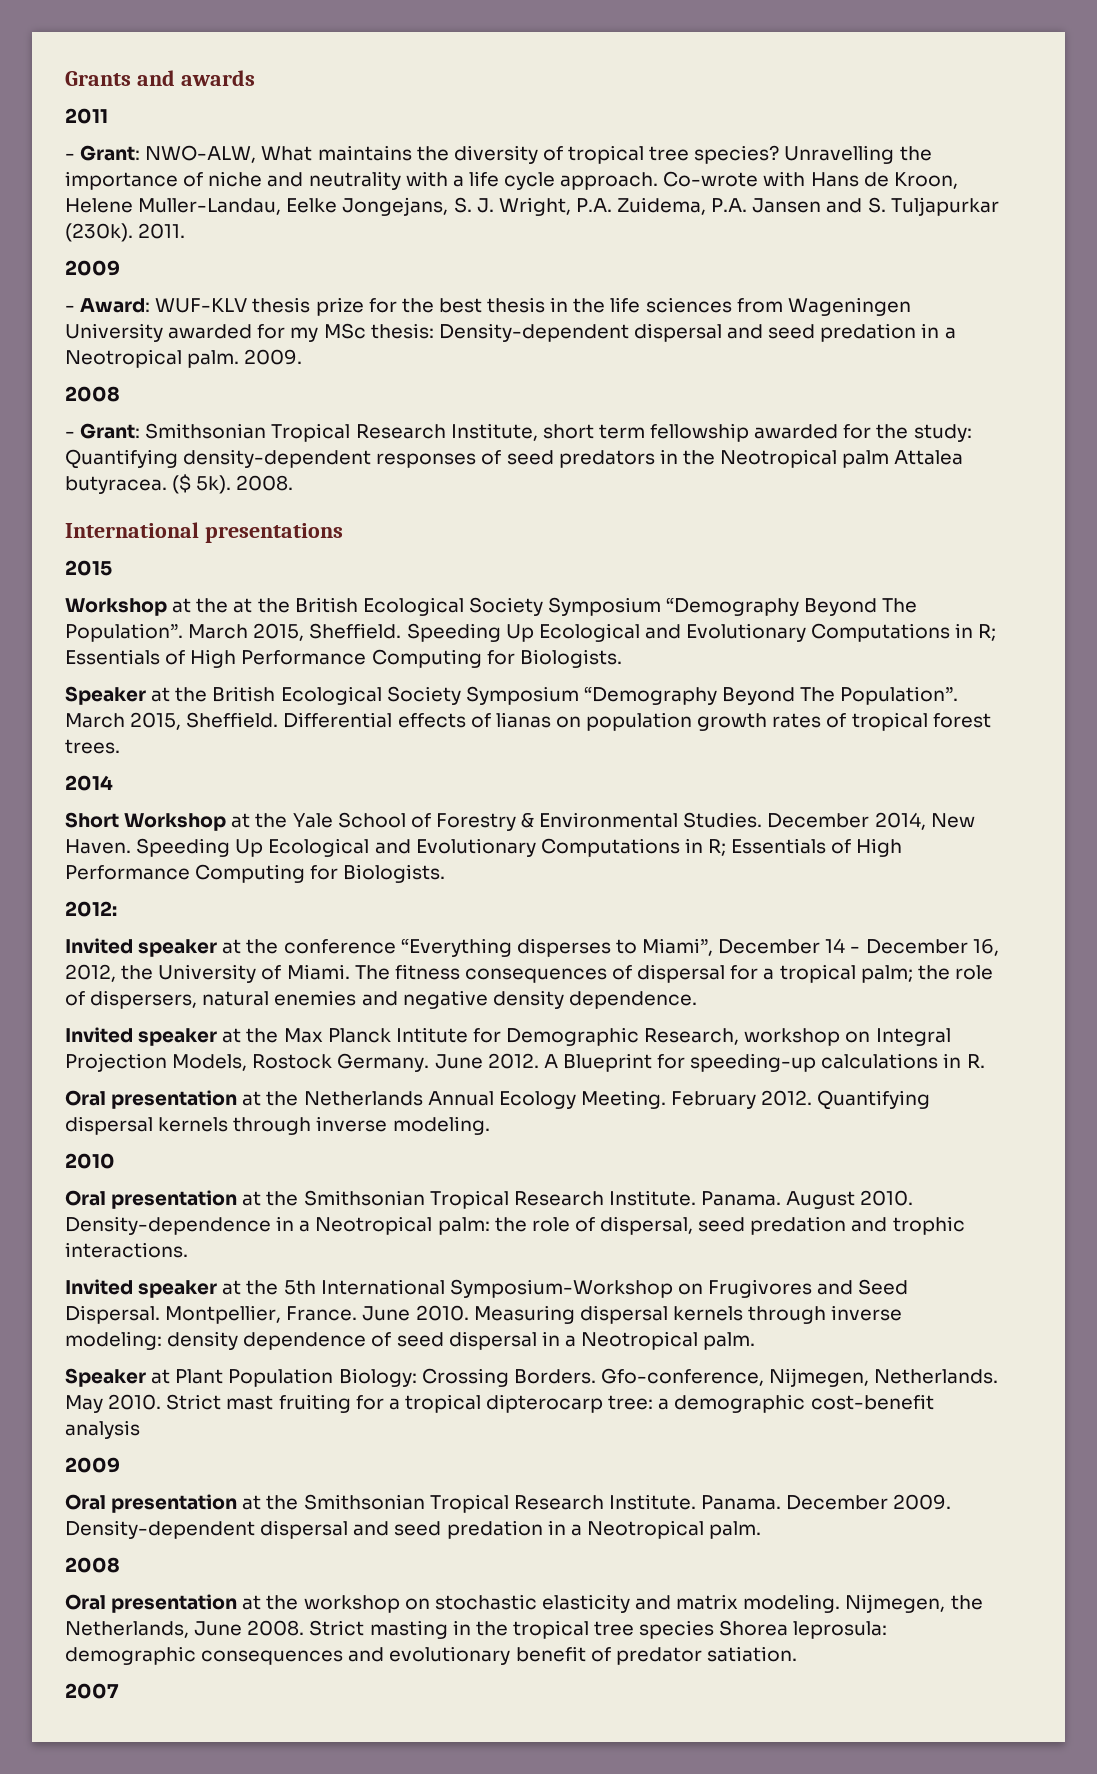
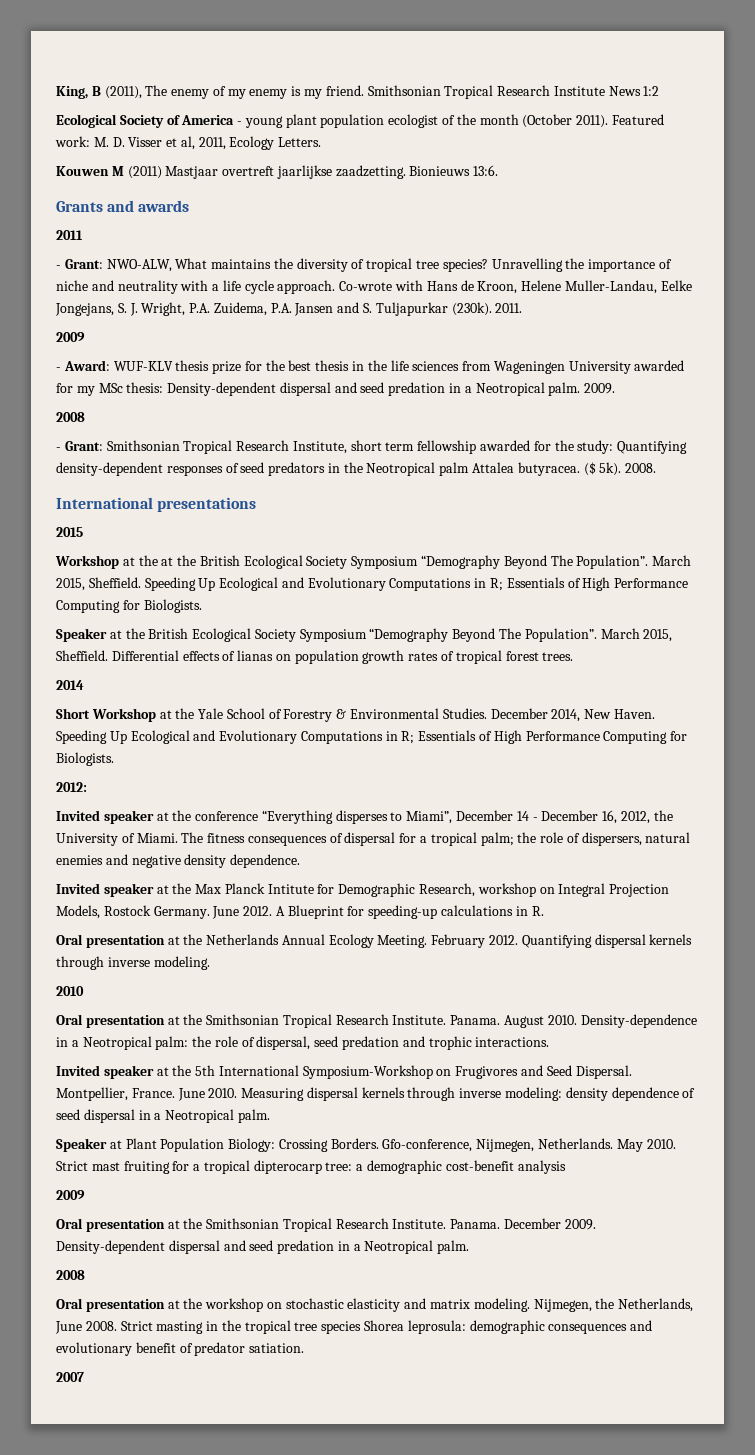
(65, 78) none -> [56,85,660,99] [56,114,664,128] [55,136,322,150] [56,165,499,179] King, B (2011), The enemy of my enemy is my friend. Smithsonian Tropical Research Institute News 1:2 // Ecological Society of America - young plant population ecologist of the month (October 2011). Featured work: M. D. Visser et al, 2011, Ecology Letters. // Kouwen M (2011) Mastjaar overtreft jaarlijkse zaadzetting. Bionieuws 13:6. //

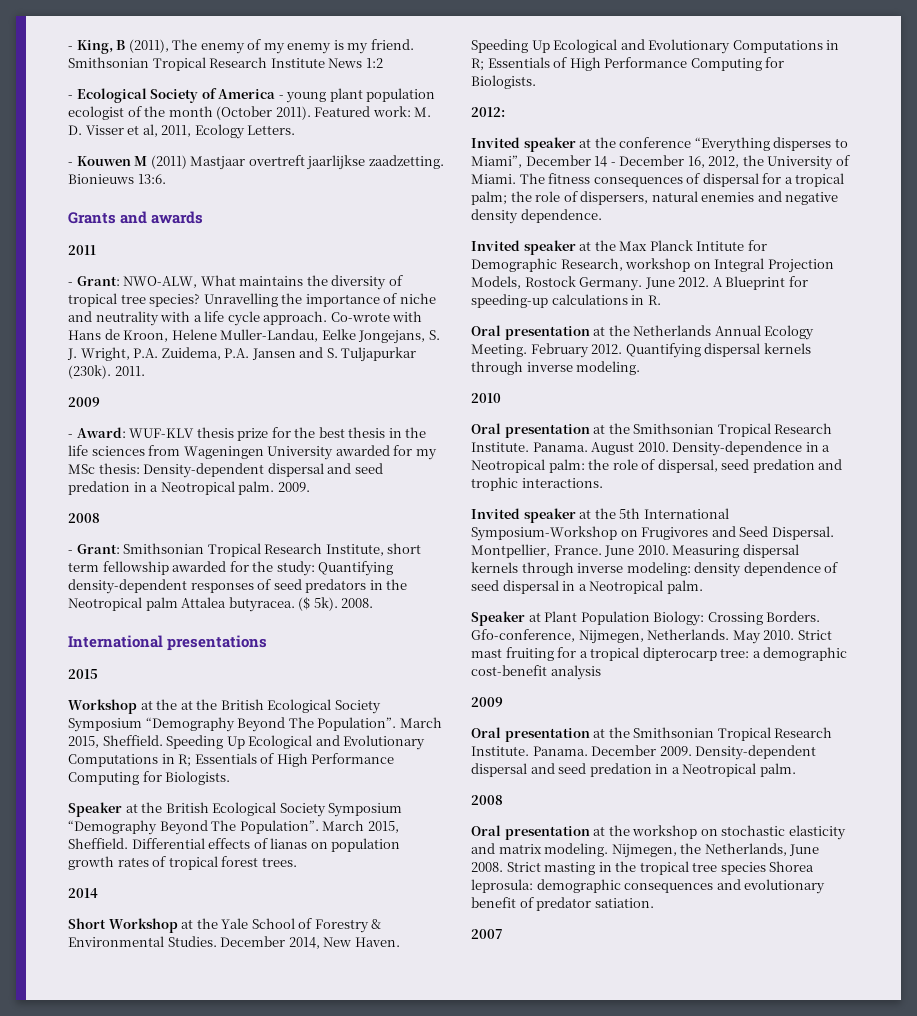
(56, 92) none -> [68,46,73,50] -
(660, 91) none -> [68,95,73,99] -
(322, 142) none -> [68,162,73,166] -

